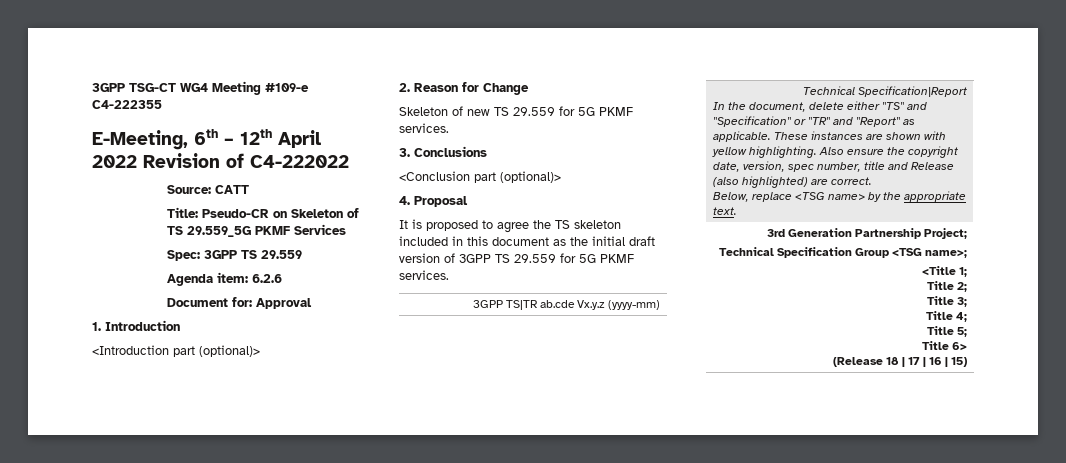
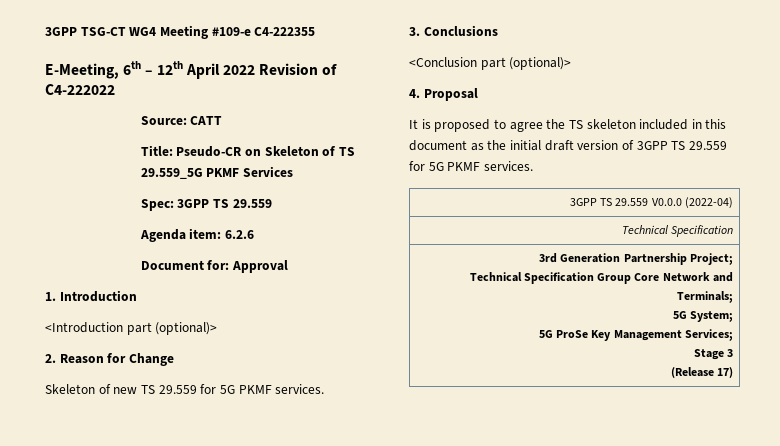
[505,300,661,310] [803,86,968,97] [712,101,928,112] [712,116,916,127] [712,131,947,142] [711,146,959,158] [712,161,955,172] [712,176,873,188] [712,191,967,202] [712,207,737,215] TS|TR ab.cde Vx.y.z (yyyy-mm) // Technical Specification|Report // In the document, delete either "TS" and "Specification" or "TR" and "Report" as applicable. These instances are shown with yellow highlighting. Also ensure the copyright date, version, spec number, title and Release (also highlighted) are correct. // Below, replace <TSG name> by the appropriate text. -> [600,197,733,208] [621,225,733,237] TS 29.559 V0.0.0 (2022-04) // Technical Specification
[892,248,968,258] [922,266,968,277] [927,281,968,292] [927,296,968,307] [926,311,968,322] [927,326,968,337] [922,341,968,351] [832,357,968,367] <TSG name>; // <Title 1; // Title 2; // Title 3; // Title 4; // Title 5; // Title 6> // (Release 18 | 17 | 16 | 15) -> [634,272,733,282] [676,291,733,303] [672,311,733,322] [538,329,733,341] [693,349,733,360] [670,367,733,378] Core Network and Terminals; // 5G System; // 5G ProSe Key Management Services; // Stage 3 // (Release 17)

